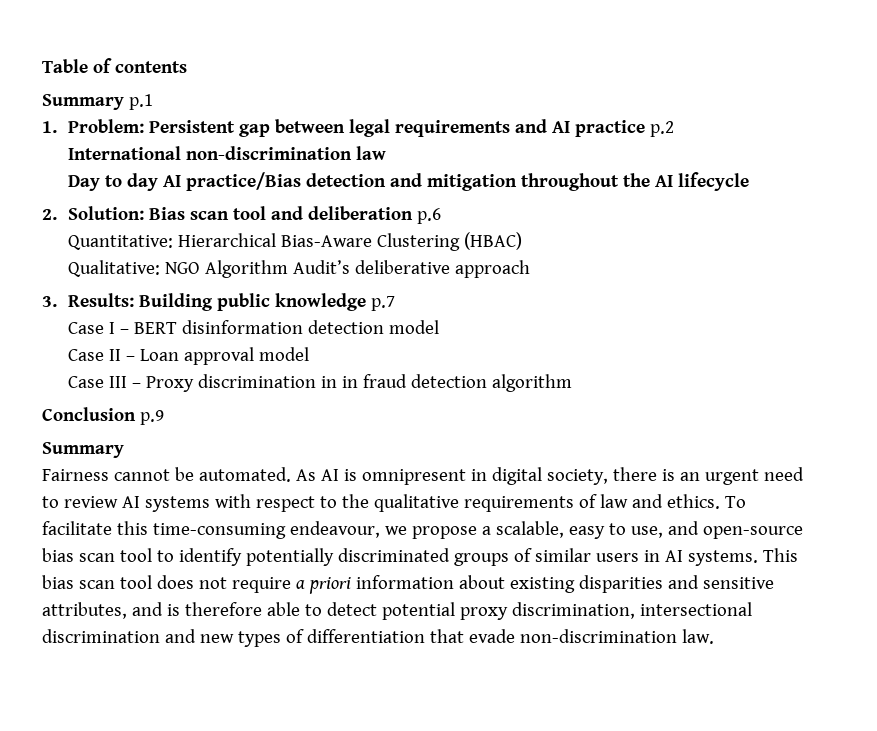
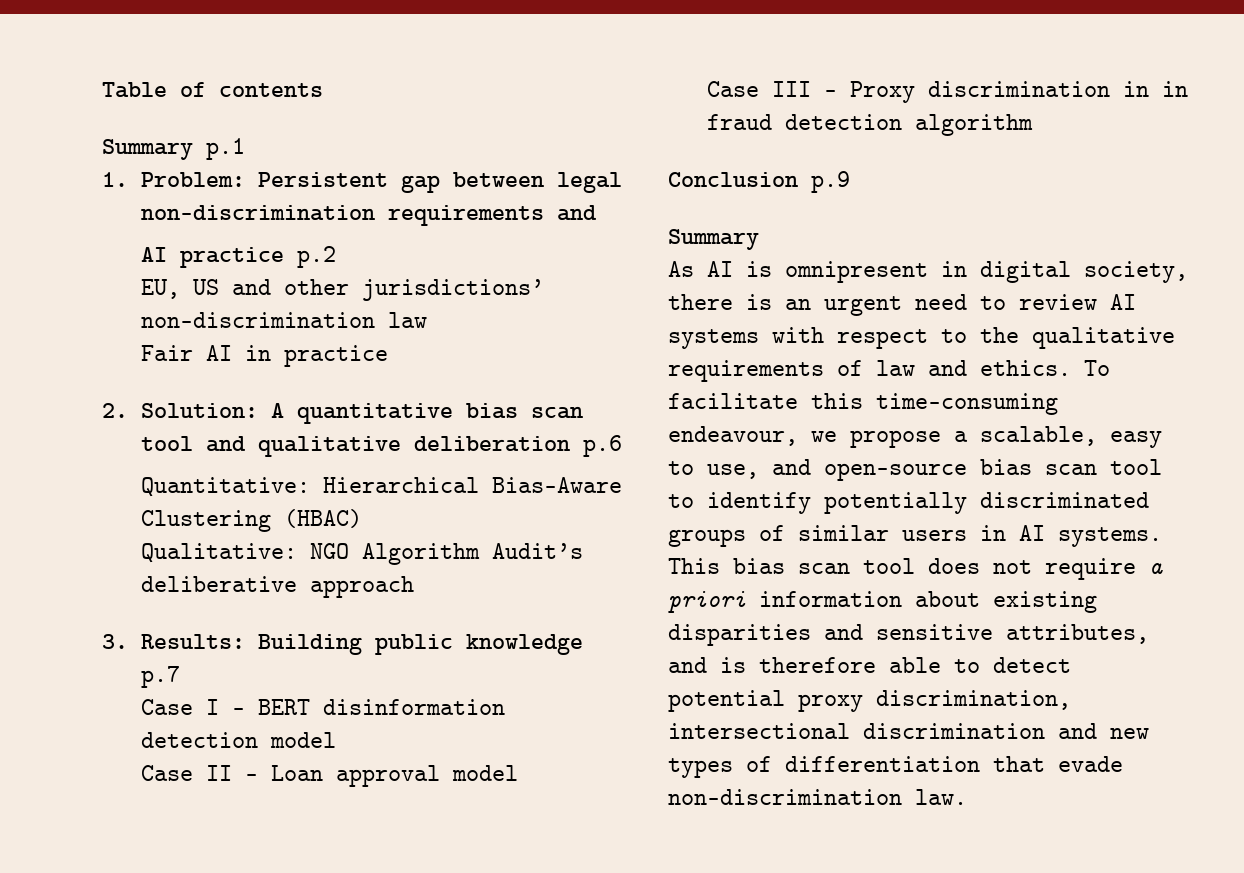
(391, 128) none -> [141,205,376,221] non-discrimination
(548, 126) none -> (598, 213) //
[68,146,387,160] [68,172,749,191] International non-discrimination law // Day to day AI practice/Bias detection and mitigation throughout the AI lifecycle -> [141,279,545,301] [141,312,428,328] [141,345,389,367] EU, US and other jurisdictions’ non-discrimination law // Fair AI in practice
[149,207,186,220] Bias -> [271,403,519,424] A quantitative bias
(304, 213) none -> [258,436,402,457] qualitative
[42,467,291,482] Fairness cannot be automated. -> (759, 239) none

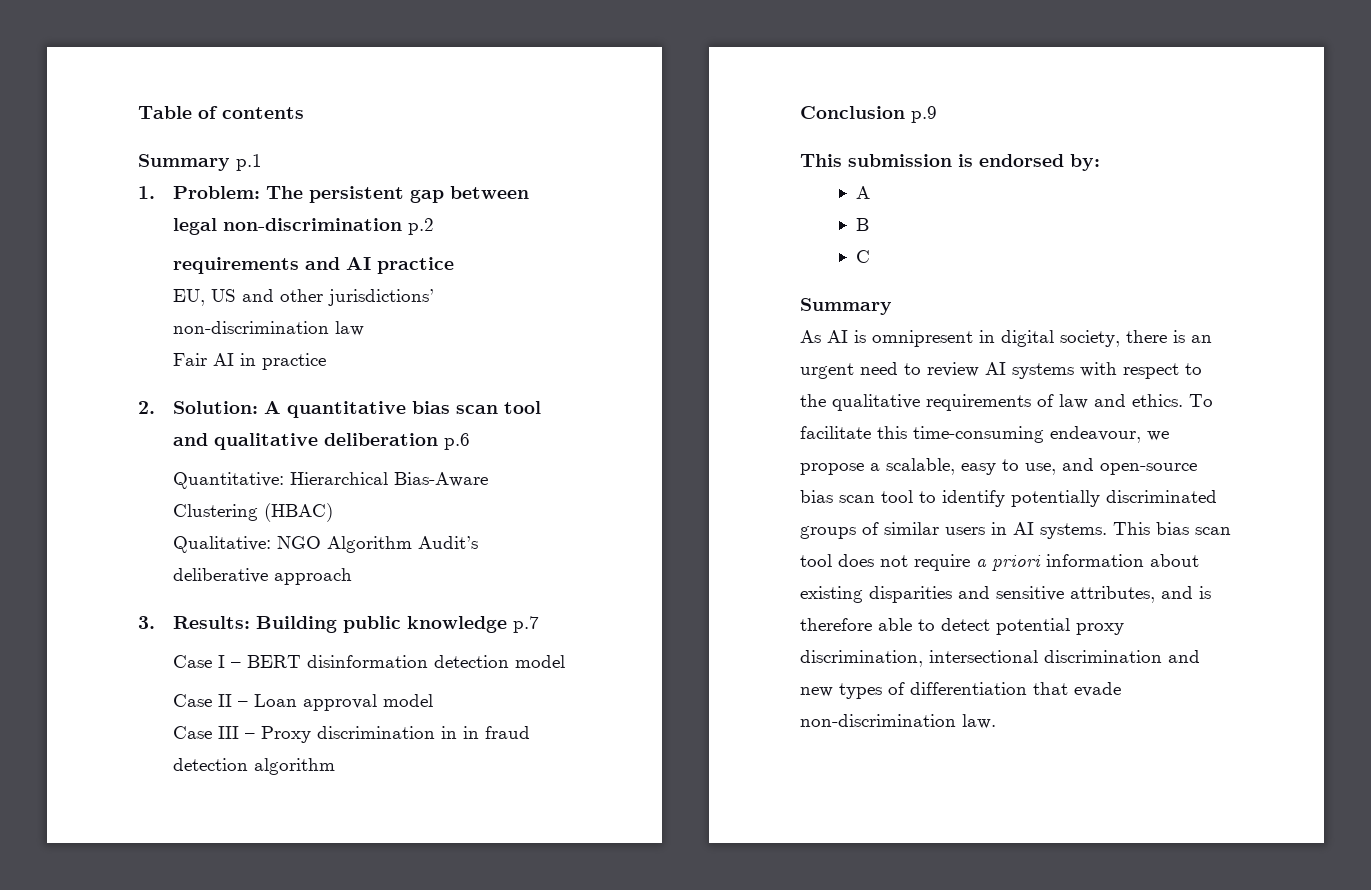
[258,172,389,187] Persistent -> [266,186,405,203] The persistent
(376, 213) none -> [408,218,435,235] p.2 //
(598, 213) // -> (341, 263) none
[297,246,337,268] p.2 -> (455, 265) none
(850, 182) none -> [800,154,1100,171] [856,186,871,199] [856,218,870,231] [856,250,871,263] // This submission is endorsed by: // A // B // C

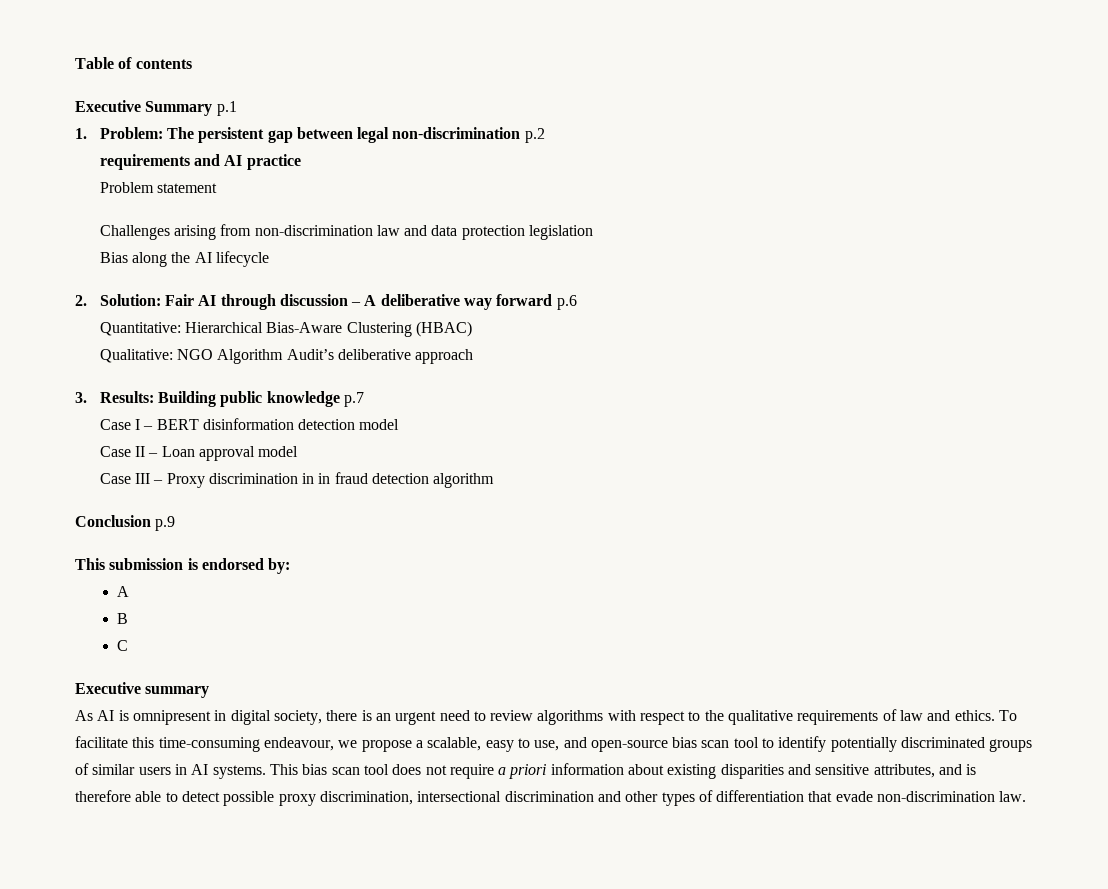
(304, 113) none -> [75,100,141,112] Executive
[173,289,435,306] [173,321,365,336] [173,353,327,370] [138,401,542,418] [173,433,439,450] EU, US and other jurisdictions’ non-discrimination law // Fair AI in practice // 2. Solution: A quantitative bias scan tool and qualitative deliberation -> [99,182,217,193] [99,224,594,240] [99,251,269,267] [75,294,553,310] Problem statement // Challenges arising from non-discrimination law and data protection legislation // Bias along the AI lifecycle // 2. Solution: Fair AI through discussion – A deliberative way forward
[800,298,892,315] Summary -> [75,682,210,698] Executive summary
[985,362,1074,379] AI systems -> [537,710,604,725] algorithms
[996,618,1070,635] potential -> [223,791,275,806] possible
[800,687,833,697] new -> [625,791,659,802] other

